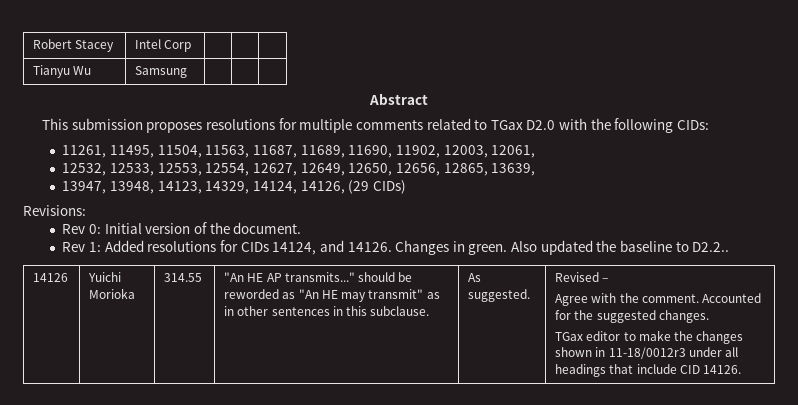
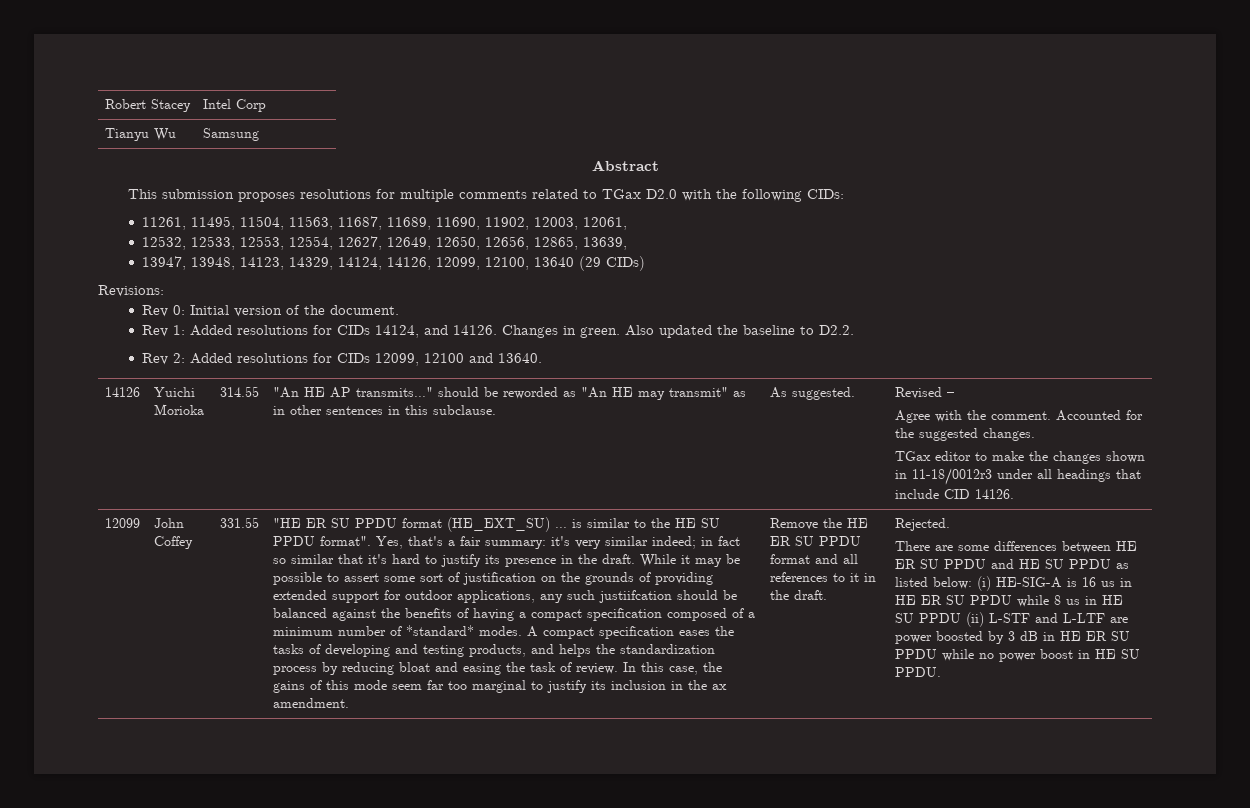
(345, 187) none -> [436,257,575,270] 12099, 12100, 13640
[692,242,730,252] D2.2.. -> [819,325,855,335] [142,353,543,366] D2.2. // Rev 2: Added resolutions for CIDs 12099, 12100 and 13640.
(742, 369) none -> [104,518,140,528] [153,518,184,528] [153,536,193,549] [219,517,259,528] [272,517,720,532] [272,536,740,549] [272,554,740,567] [272,572,713,585] [272,590,737,603] [272,608,755,621] [272,625,734,639] [272,644,715,657] [272,662,722,675] [272,680,727,693] [272,698,349,708] [769,518,868,530] [769,536,861,546] [769,554,858,564] [769,572,876,582] [769,590,827,600] [894,518,950,531] [894,541,1137,553] [894,559,1129,569] [894,576,1132,591] [894,595,1123,607] [894,612,1128,627] [894,631,1130,644] [894,649,1140,662] [894,667,941,677] // 12099 | John Coffey | 331.55 | "HE ER SU PPDU format (HE_EXT_SU) ... is similar to the HE SU PPDU format". Yes, that's a fair summary: it's very similar indeed; in fact so similar that it's hard to justify its presence in the draft. While it may be possible to assert some sort of justification on the grounds of providing extended support for outdoor applications, any such justiifcation should be balanced against the benefits of having a compact specification composed of a minimum number of *standard* modes. A compact specification eases the tasks of developing and testing products, and helps the standardization process by reducing bloat and easing the task of review. In this case, the gains of this mode seem far too marginal to justify its inclusion in the ax amendment. | Remove the HE ER SU PPDU format and all references to it in the draft. | Rejected. // There are some differences between HE ER SU PPDU and HE SU PPDU as listed below: (i) HE-SIG-A is 16 us in HE ER SU PPDU while 8 us in HE SU PPDU (ii) L-STF and L-LTF are power boosted by 3 dB in HE ER SU PPDU while no power boost in HE SU PPDU.

